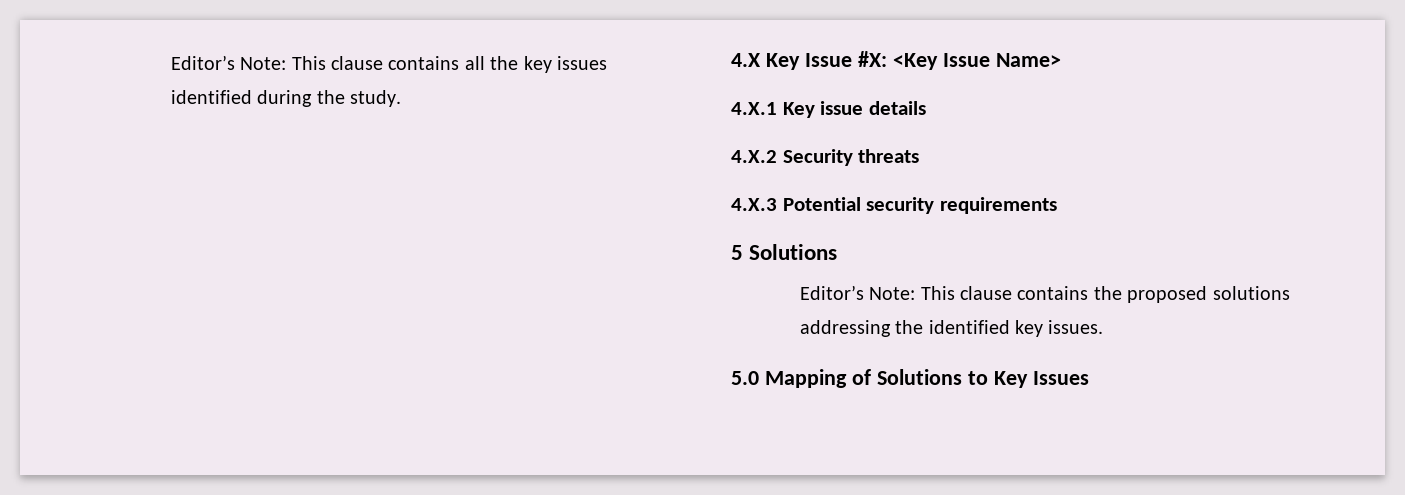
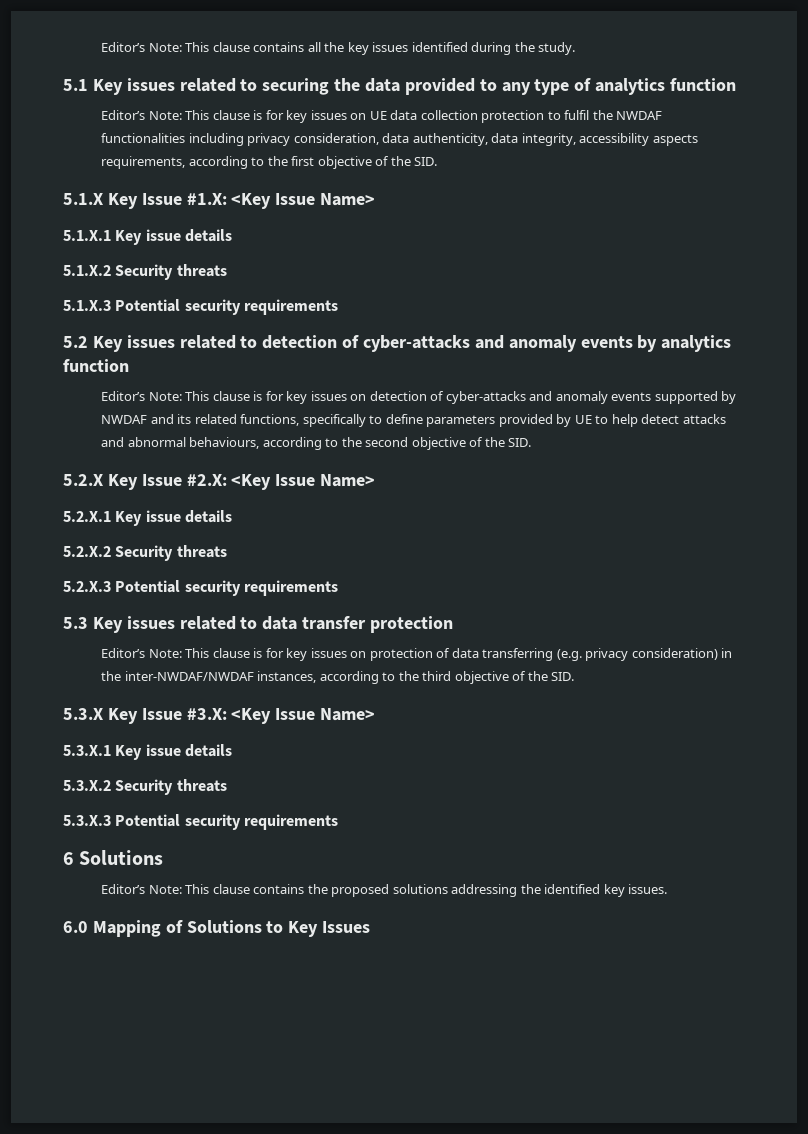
[731,51,1061,70] [731,101,927,118] [731,149,920,166] [731,197,1058,214] [731,245,743,260] 4.X Key Issue #X: <Key Issue Name> // 4.X.1 Key issue details // 4.X.2 Security threats // 4.X.3 Potential security requirements // 5 -> [63,78,737,95] [101,110,663,123] [101,133,698,146] [101,156,438,169] [63,193,376,209] [63,229,232,245] [63,264,227,280] [63,299,338,315] [63,335,732,352] [63,359,129,372] [101,391,737,404] [101,414,726,427] [101,437,532,450] [63,474,376,490] [63,510,232,526] [63,545,227,561] [63,580,338,596] [63,616,454,633] [101,648,733,661] [101,671,575,684] [63,708,376,724] [63,744,232,760] [63,779,227,795] [63,814,338,830] [63,852,74,865] 5.1 Key issues related to securing the data provided to any type of analytics function // Editor’s Note: This clause is for key issues on UE data collection protection to fulfil the NWDAF functionalities including privacy consideration, data authenticity, data integrity, accessibility aspects requirements, according to the first objective of the SID. // 5.1.X Key Issue #1.X: <Key Issue Name> // 5.1.X.1 Key issue details // 5.1.X.2 Security threats // 5.1.X.3 Potential security requirements // 5.2 Key issues related to detection of cyber-attacks and anomaly events by analytics function // Editor’s Note: This clause is for key issues on detection of cyber-attacks and anomaly events supported by NWDAF and its related functions, specifically to define parameters provided by UE to help detect attacks and abnormal behaviours, according to the second objective of the SID. // 5.2.X Key Issue #2.X: <Key Issue Name> // 5.2.X.1 Key issue details // 5.2.X.2 Security threats // 5.2.X.3 Potential security requirements // 5.3 Key issues related to data transfer protection // Editor’s Note: This clause is for key issues on protection of data transferring (e.g. privacy consideration) in the inter-NWDAF/NWDAF instances, according to the third objective of the SID. // 5.3.X Key Issue #3.X: <Key Issue Name> // 5.3.X.1 Key issue details // 5.3.X.2 Security threats // 5.3.X.3 Potential security requirements // 6
[731,371,759,385] 5.0 -> [63,921,88,933] 6.0

